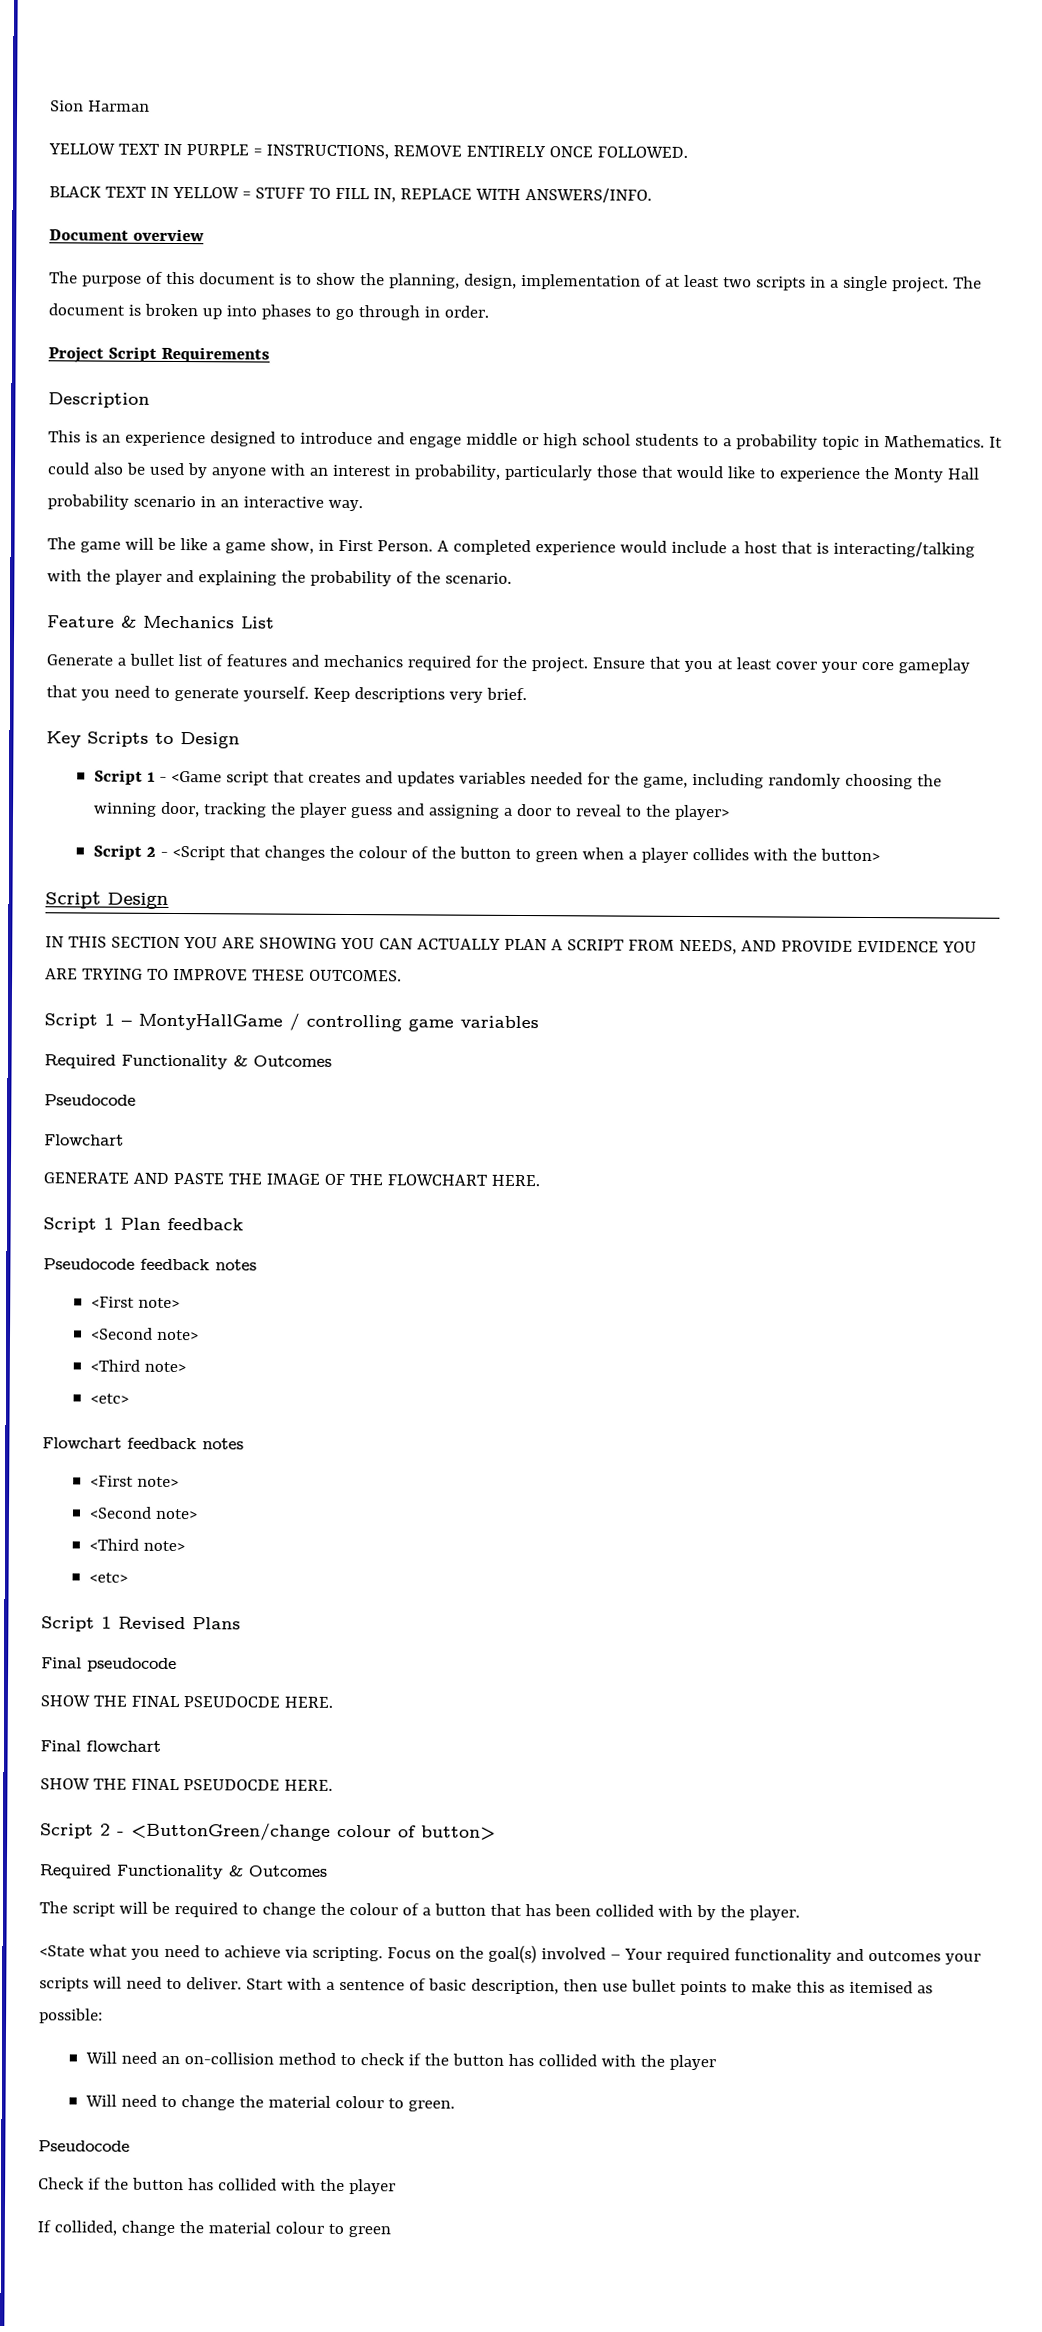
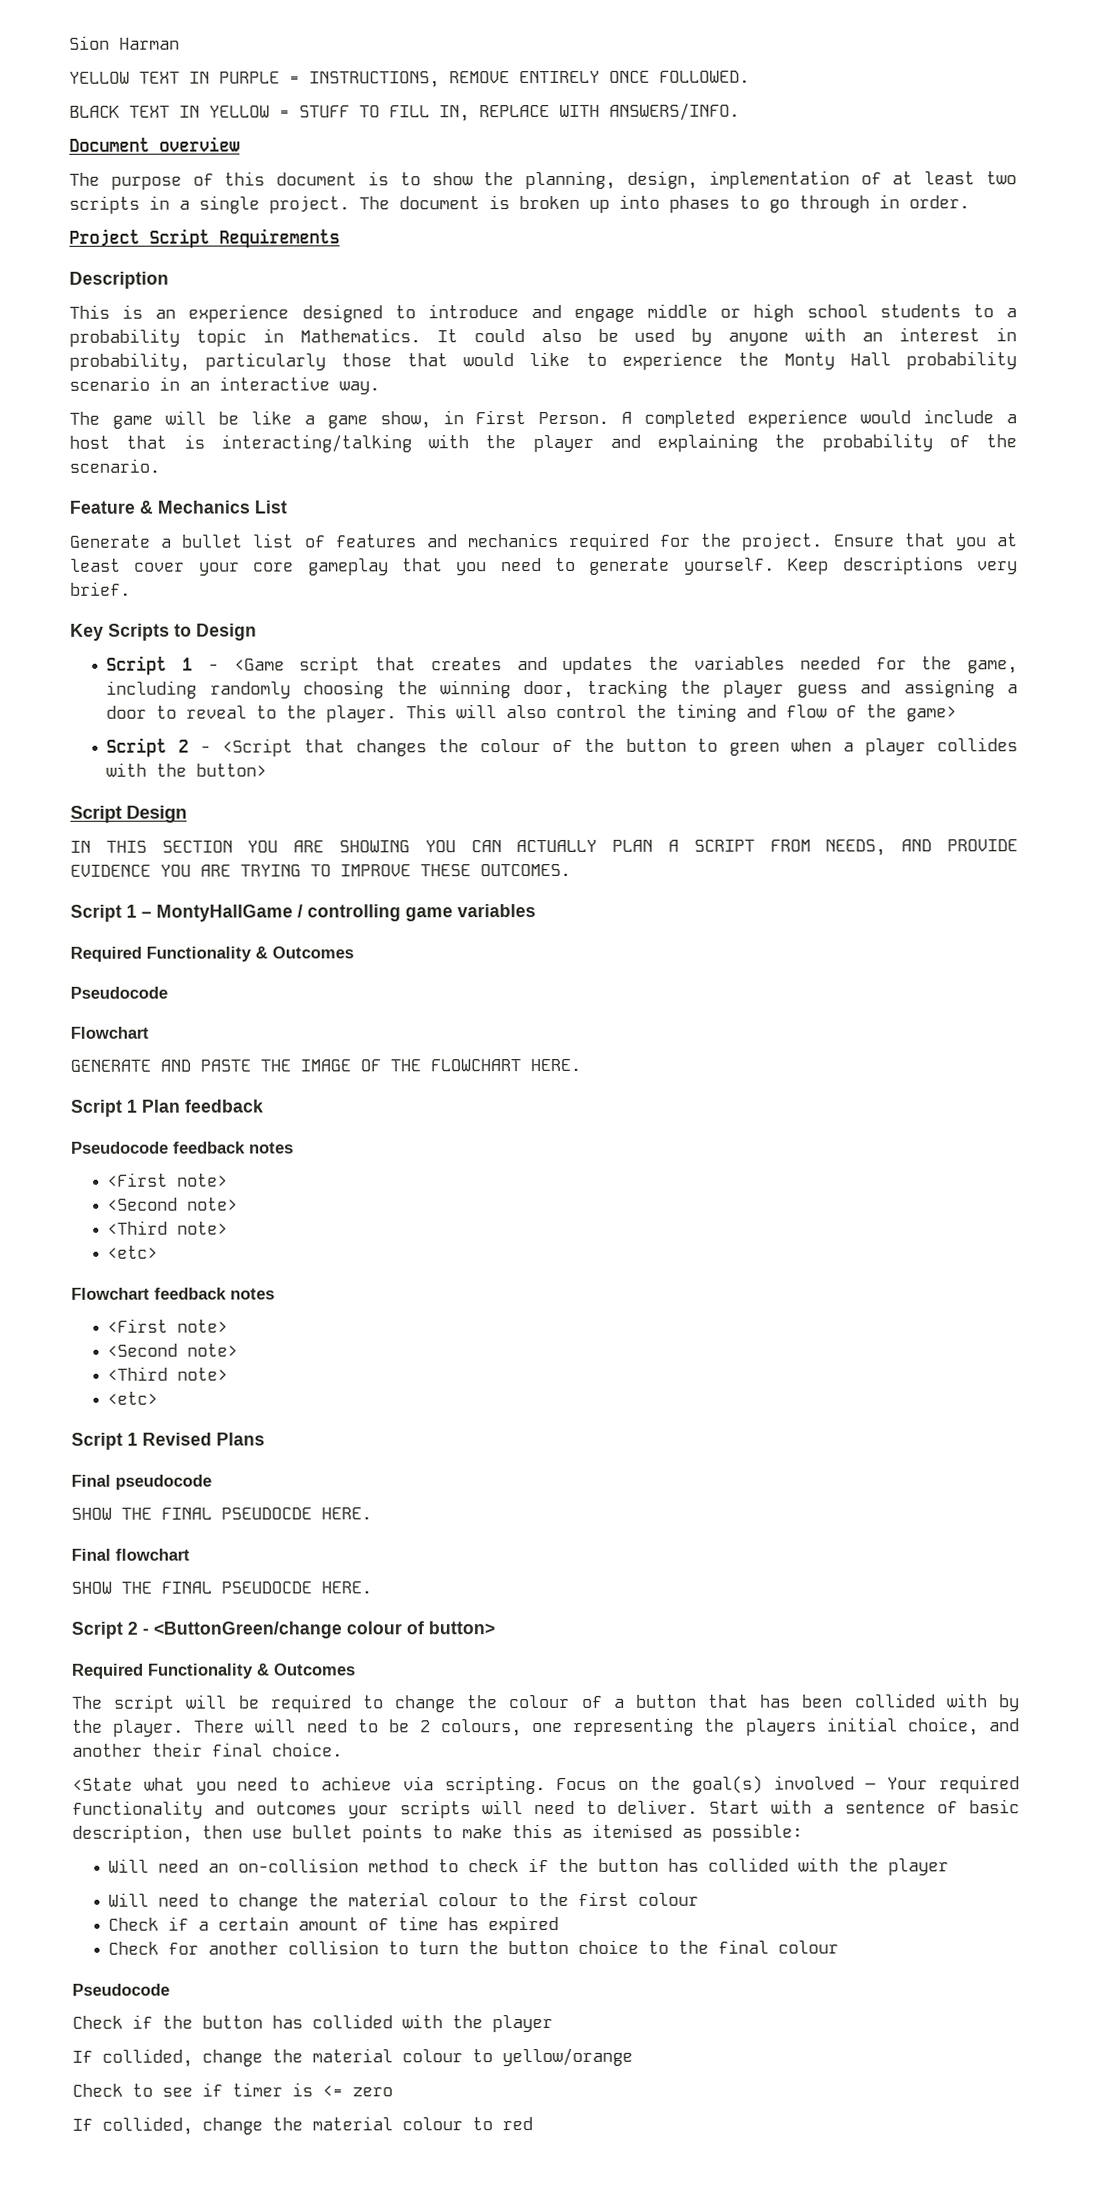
(455, 779) none -> [648,656,680,670] the
[673,804,730,821] player> -> [326,703,958,723] player. This will also control the timing and flow of the game>
(800, 1913) none -> [194,1717,1020,1737] [72,1742,343,1757] There will need to be 2 colours, one representing the players initial choice, and another their final choice.
[407,2100,455,2112] green. -> [538,1891,700,1907] [108,1915,560,1935] [108,1939,840,1955] the first colour // Check if a certain amount of time has expired // Check for another collision to turn the button choice to the final colour
[347,2226,391,2238] green -> [502,2047,633,2067] [72,2082,393,2097] [72,2116,533,2135] yellow/orange // Check to see if timer is <= zero // If collided, change the material colour to red

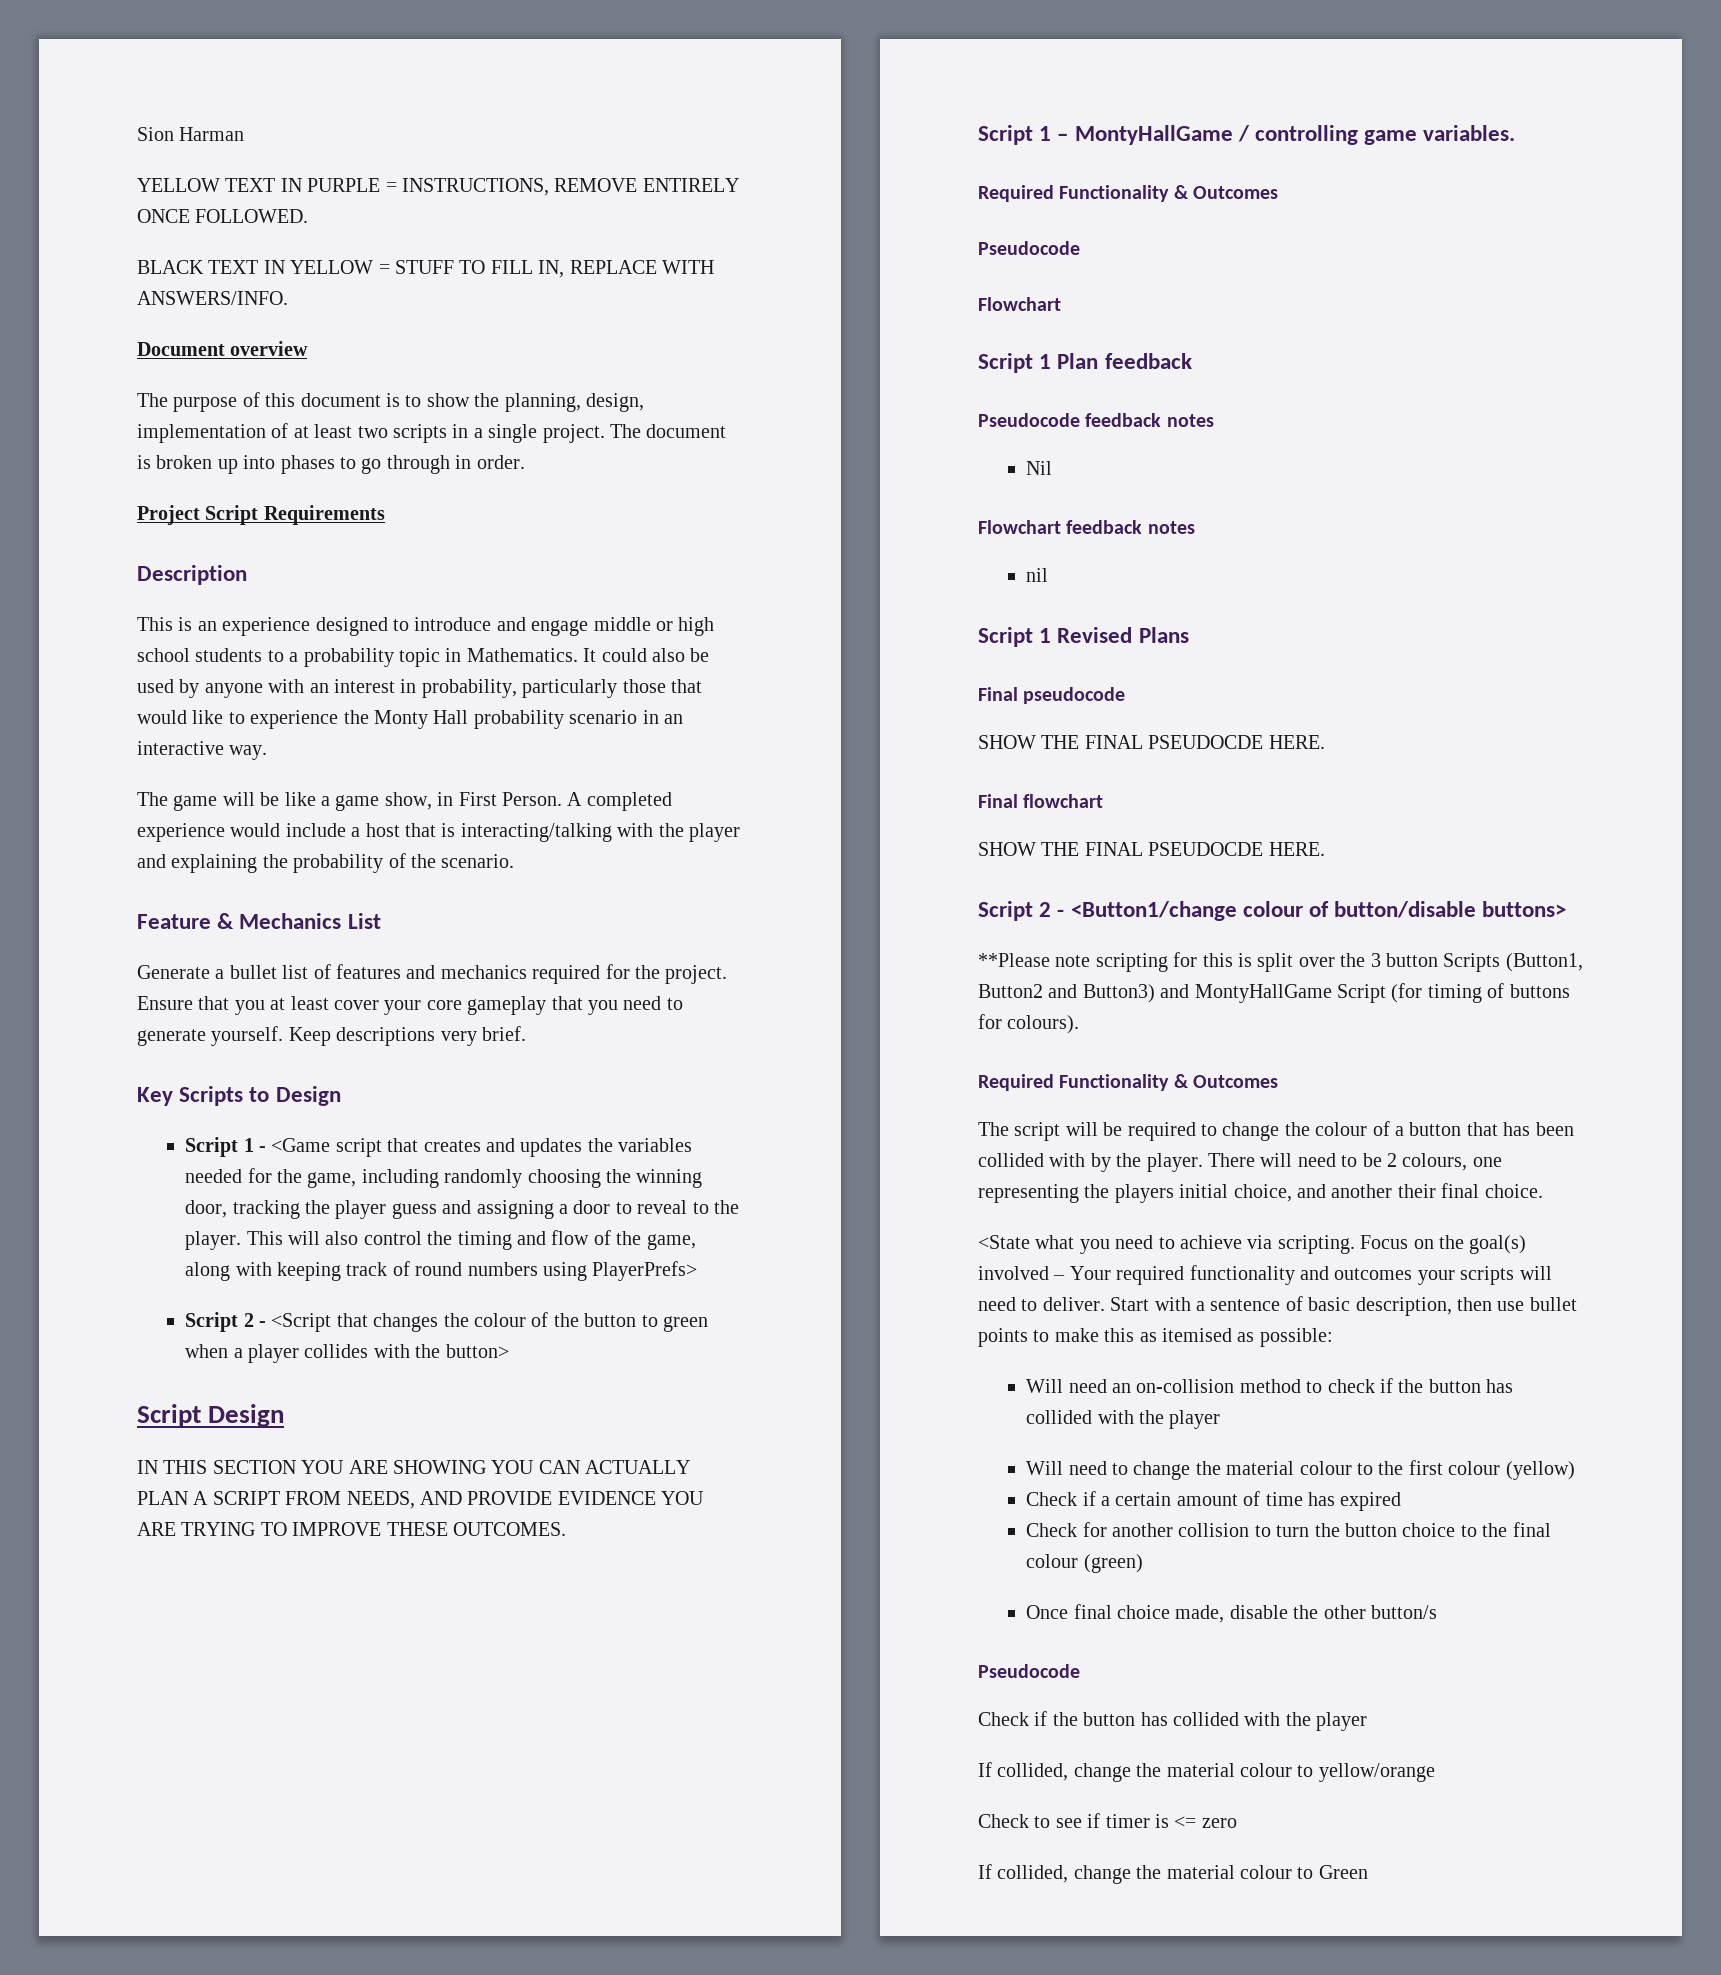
[906,706,958,722] game> -> [646,1234,696,1250] [185,1261,698,1281] game, along with keeping track of round numbers using PlayerPrefs>
[457,904,536,918] variables -> [1423,125,1516,141] variables.
[70,1058,581,1072] // GENERATE AND PASTE THE IMAGE OF THE FLOWCHART HERE. -> (1061, 304) none
[107,1172,229,1187] [107,1197,239,1211] [107,1220,229,1235] [107,1245,159,1259] [71,1287,275,1300] [107,1318,229,1333] [107,1343,239,1357] [107,1366,229,1381] [107,1391,159,1405] <First note> // <Second note> // <Third note> // <etc> // Flowchart feedback notes // <First note> // <Second note> // <Third note> // <etc> -> [1026,461,1053,475] [978,520,1195,534] [1026,568,1049,582] Nil // Flowchart feedback notes // nil
[153,1621,495,1639] <ButtonGreen/change colour of button> -> [1070,901,1567,921] [978,952,1583,972] [978,983,1570,1003] [978,1014,1080,1034] <Button1/change colour of button/disable buttons> // **Please note scripting for this is split over the 3 button Scripts (Button1, Button2 and Button3) and MontyHallGame Script (for timing of buttons for colours).
(700, 1899) none -> [1505,1461,1575,1480] (yellow)
(840, 1947) none -> [1083,1554,1143,1573] [1026,1604,1437,1623] (green) // Once final choice made, disable the other button/s
[502,2117,533,2131] red -> [1318,1865,1368,1879] Green

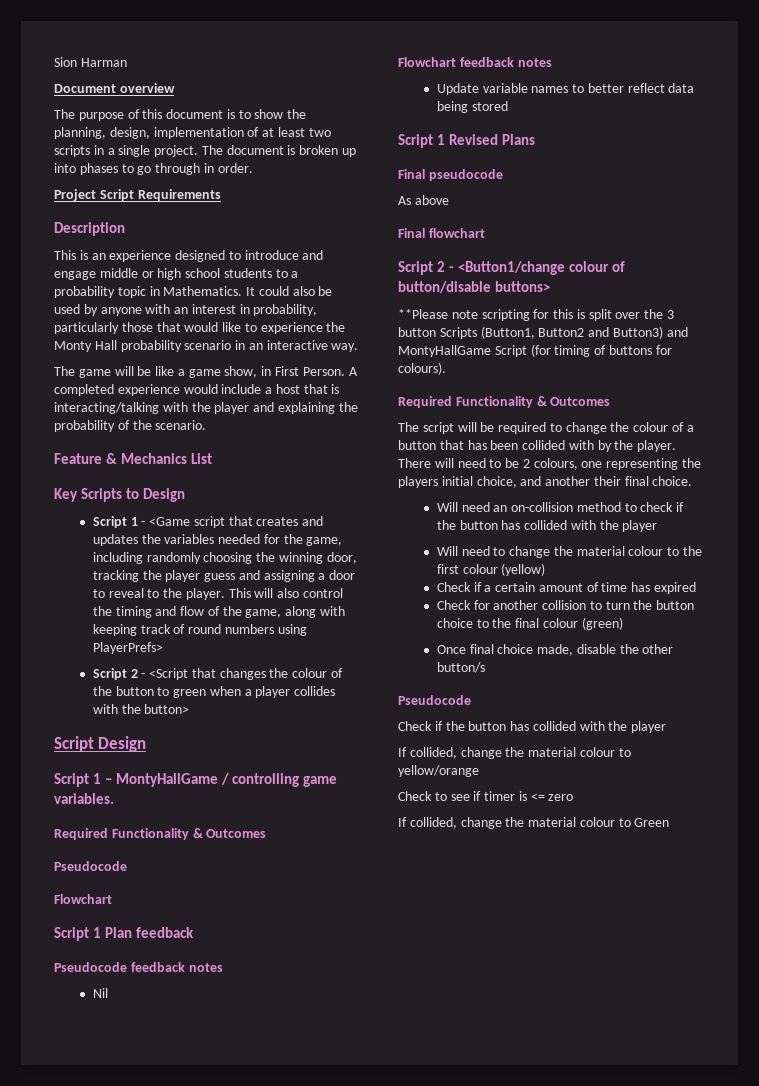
[137,178,739,196] [137,209,309,223] [137,260,714,278] [137,291,288,305] // YELLOW TEXT IN PURPLE = INSTRUCTIONS, REMOVE ENTIRELY ONCE FOLLOWED. // BLACK TEXT IN YELLOW = STUFF TO FILL IN, REPLACE WITH ANSWERS/INFO. -> (127, 62) none
[137,964,728,984] [137,996,683,1015] [137,1026,526,1046] // Generate a bullet list of features and mechanics required for the project. Ensure that you at least cover your core gameplay that you need to generate yourself. Keep descriptions very brief. -> (213, 458) none
[137,1460,691,1474] [137,1491,705,1509] [137,1522,566,1536] // IN THIS SECTION YOU ARE SHOWING YOU CAN ACTUALLY PLAN A SCRIPT FROM NEEDS, AND PROVIDE EVIDENCE YOU ARE TRYING TO IMPROVE THESE OUTCOMES. -> (147, 744) none
[1026,568,1049,582] nil -> [436,83,695,95] [436,101,508,113] Update variable names to better reflect data being stored
[978,735,1325,749] [978,794,1104,808] [978,842,1325,856] SHOW THE FINAL PSEUDOCDE HERE. // Final flowchart // SHOW THE FINAL PSEUDOCDE HERE. -> [398,195,449,205] [398,228,485,238] As above // Final flowchart
[978,1235,1527,1254] [978,1265,1552,1285] [978,1296,1577,1316] [978,1328,1333,1347] // <State what you need to achieve via scripting. Focus on the goal(s) involved – Your required functionality and outcomes your scripts will need to deliver. Start with a sentence of basic description, then use bullet points to make this as itemised as possible: -> (693, 481) none

